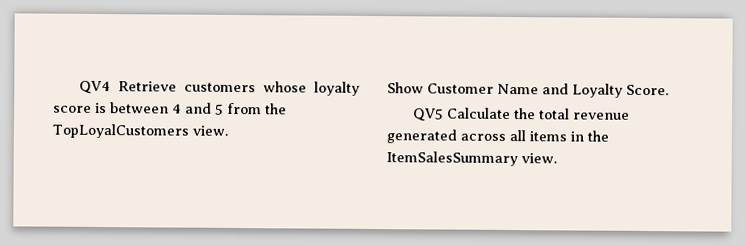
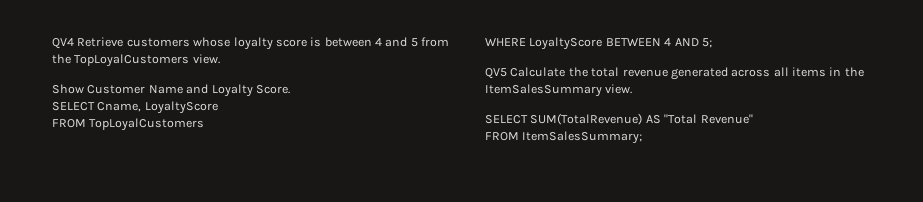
(669, 90) none -> [52,101,218,114] [52,118,205,131] [485,37,712,50] // SELECT Cname, LoyaltyScore // FROM TopLoyalCustomers // WHERE LoyaltyScore BETWEEN 4 AND 5;
(557, 158) none -> [485,113,753,125] [485,131,643,144] // SELECT SUM(TotalRevenue) AS "Total Revenue" // FROM ItemSalesSummary;

